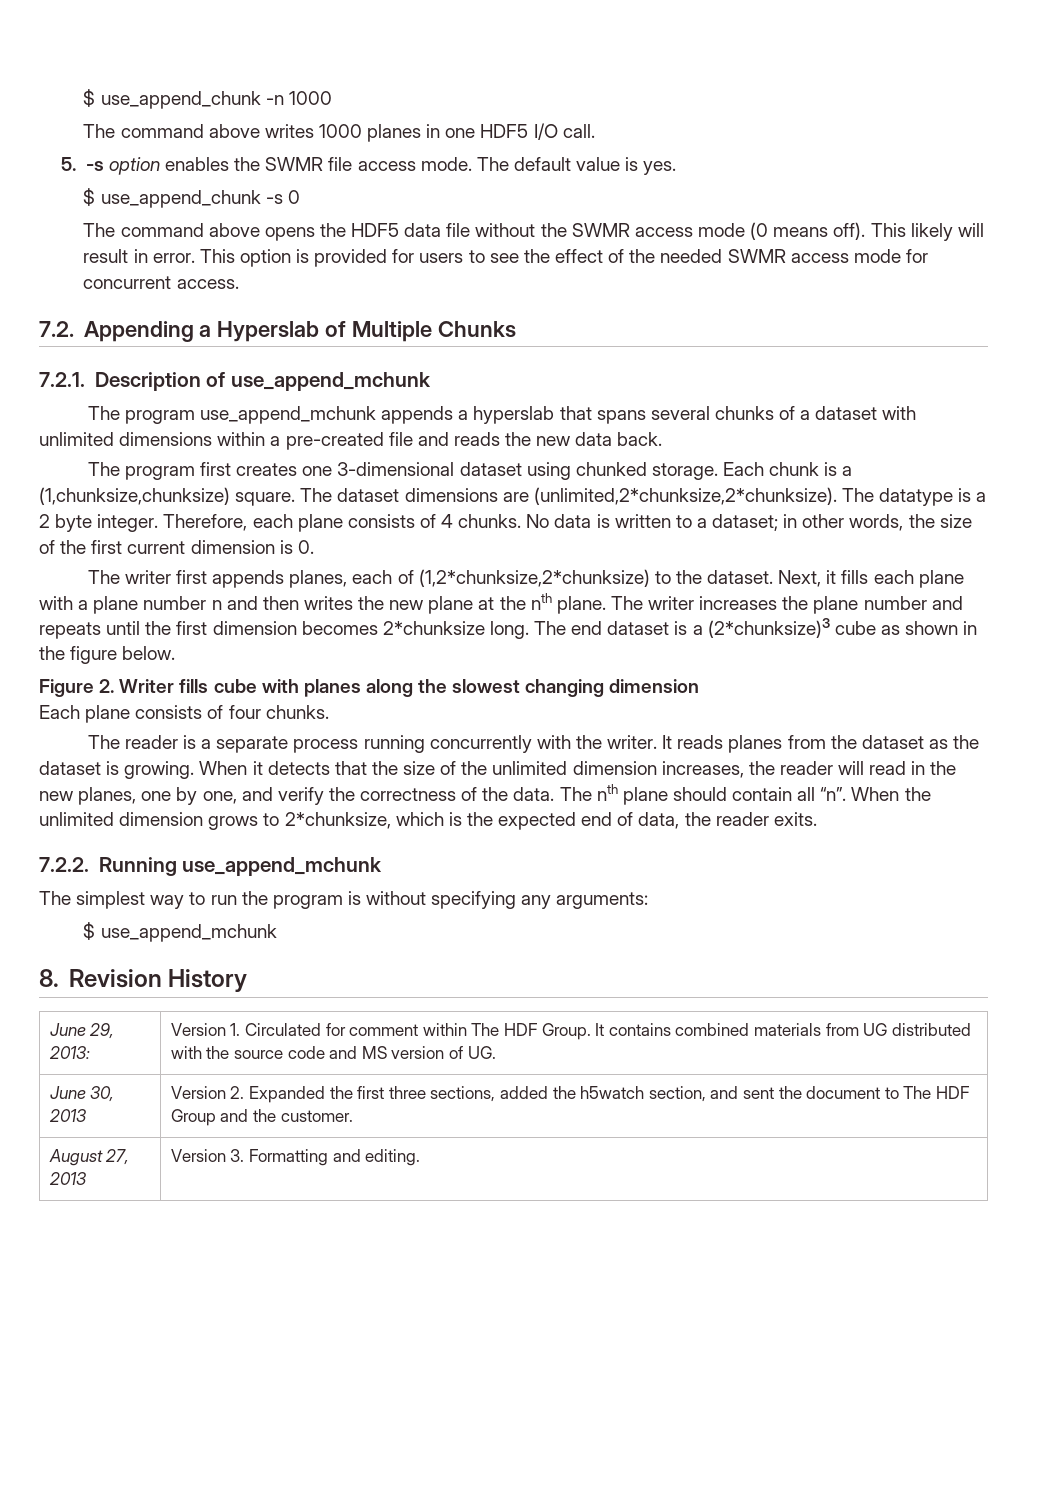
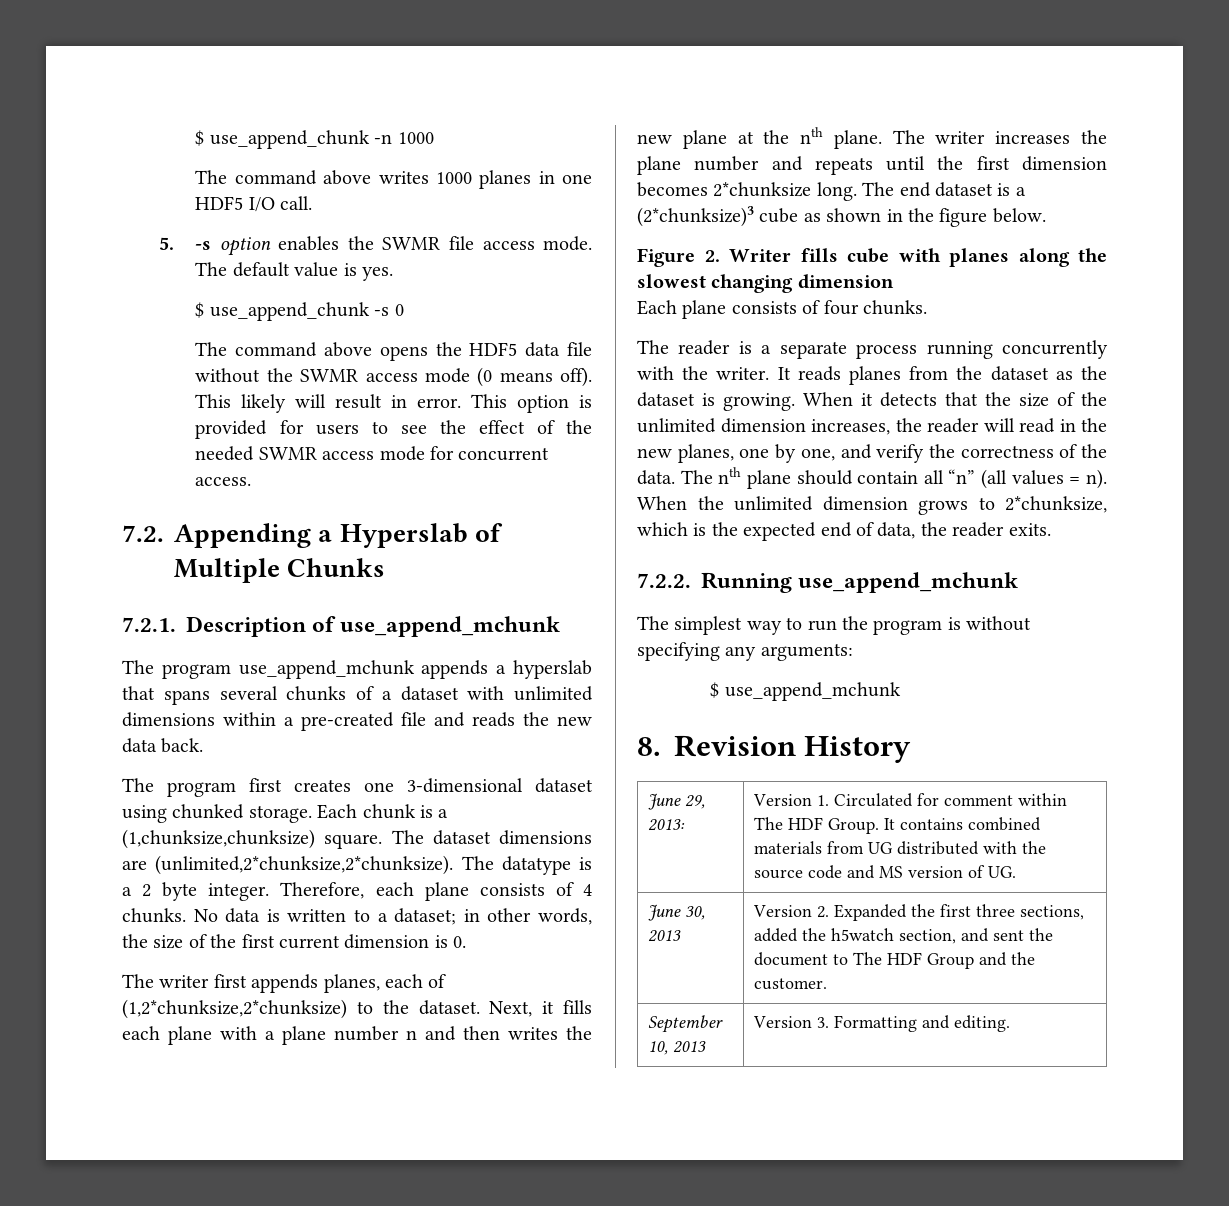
[820,787,847,801] “n”. -> [948,469,1107,489] “n” (all values = n).
[48,1149,130,1166] August 27, -> [648,1015,724,1033] [648,1041,669,1055] September 10,

